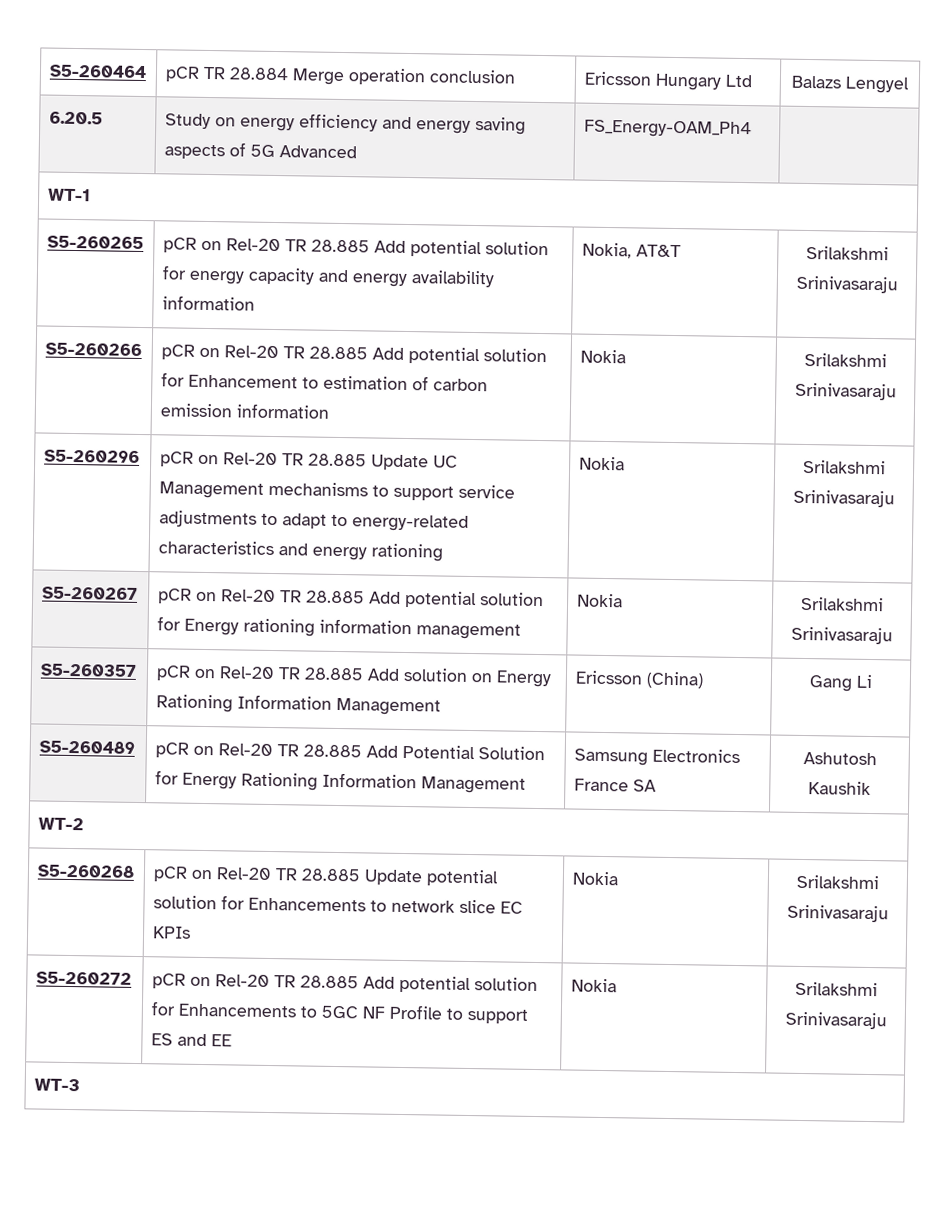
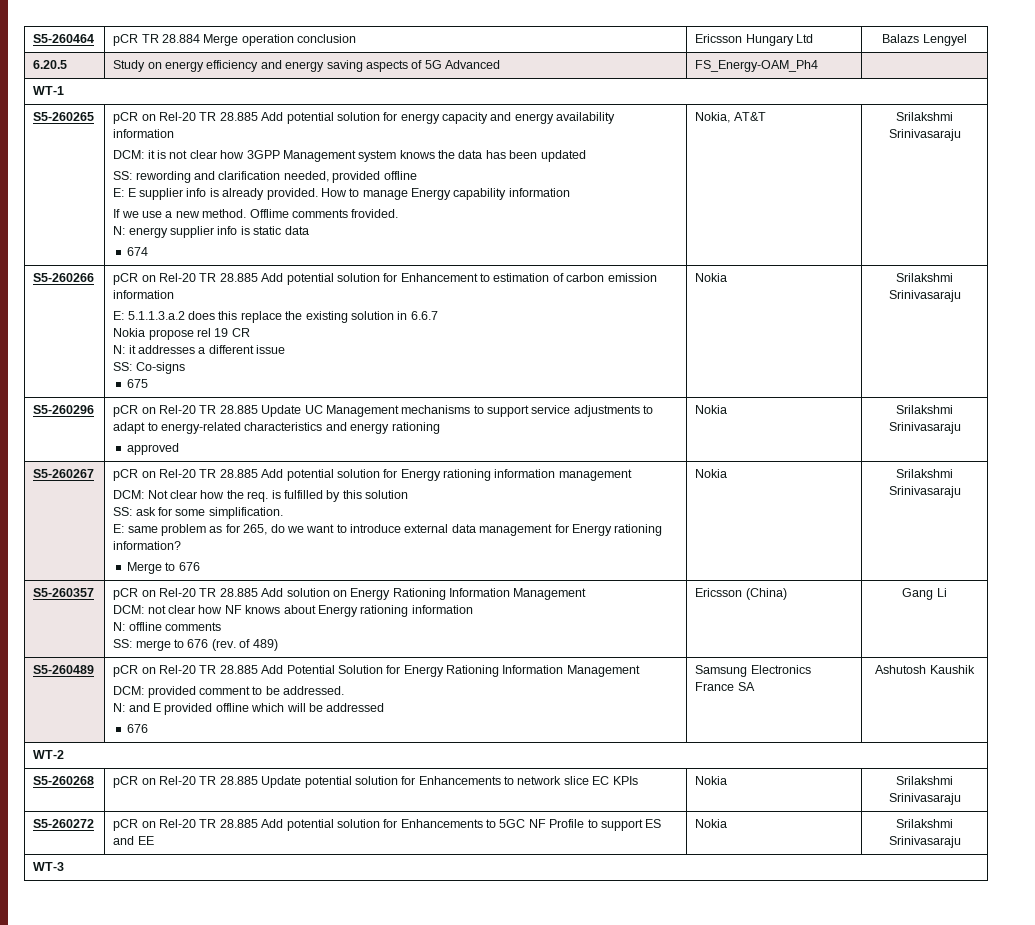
(255, 303) none -> [113,150,586,162] [113,171,417,183] [113,188,570,200] [113,209,399,218] [113,226,309,238] [127,247,149,256] // DCM: it is not clear how 3GPP Management system knows the data has been updated // SS: rewording and clarification needed, provided offline // E: E supplier info is already provided. How to manage Energy capability information // If we use a new method. Offlime comments frovided. // N: energy supplier info is static data // 674
(330, 411) none -> [113,311,438,323] [113,328,250,340] [113,345,286,354] [113,362,185,374] [127,379,149,388] // E: 5.1.1.3.a.2 does this replace the existing solution in 6.6.7 // Nokia propose rel 19 CR // N: it addresses a different issue // SS: Co-signs // 675
(443, 552) none -> [127,443,180,455] // approved
(521, 631) none -> [113,490,409,502] [113,507,283,519] [113,524,663,536] [113,541,182,550] [127,562,200,574] // DCM: Not clear how the req. is fulfilled by this solution // SS: ask for some simplification. // E: same problem as for 265, do we want to introduce external data management for Energy rationing information? // Merge to 676
(441, 706) none -> [113,605,473,617] [113,622,222,631] [113,639,278,651] // DCM: not clear how NF knows about Energy rationing information // N: offline comments // SS: merge to 676 (rev. of 489)
(526, 785) none -> [113,686,345,698] [113,703,385,715] [127,724,149,733] // DCM: provided comment to be addressed. // N: and E provided offline which will be addressed // 676

